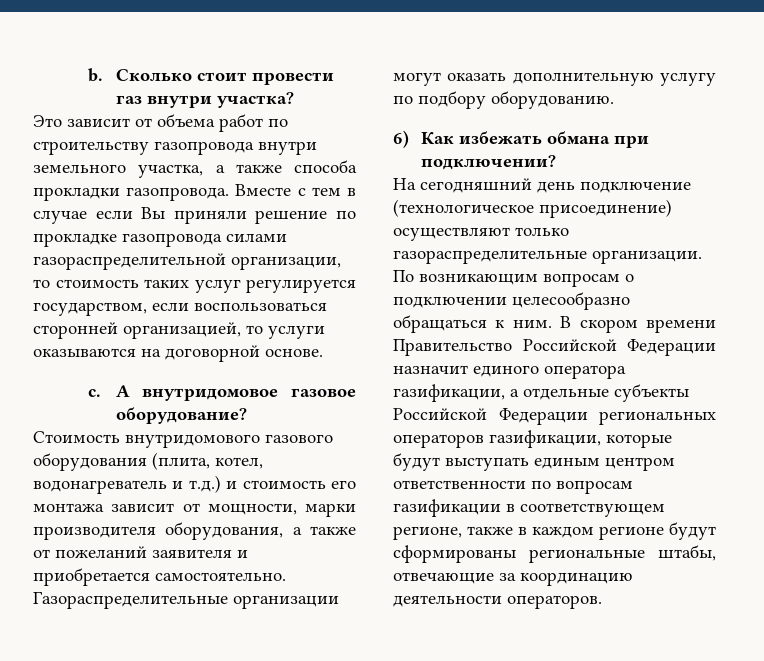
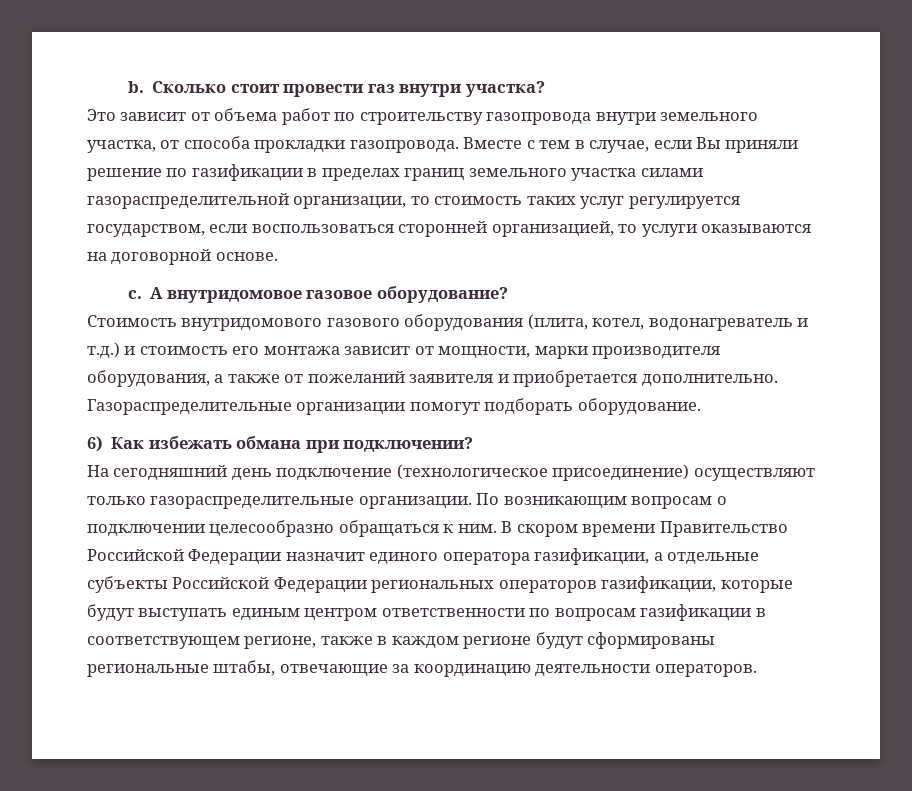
[215,164,282,173] а также -> [160,140,180,149] от
[33,210,87,224] случае -> [589,140,650,153] случае,
[33,233,222,247] прокладке газопровода -> [191,164,637,181] газификации в пределах границ земельного участка
[155,572,286,581] самостоятельно. -> [641,374,778,387] дополнительно.
[393,72,716,86] [393,91,614,109] могут оказать дополнительную услугу по подбору оборудованию. -> [409,398,701,415] помогут подборать оборудование.

